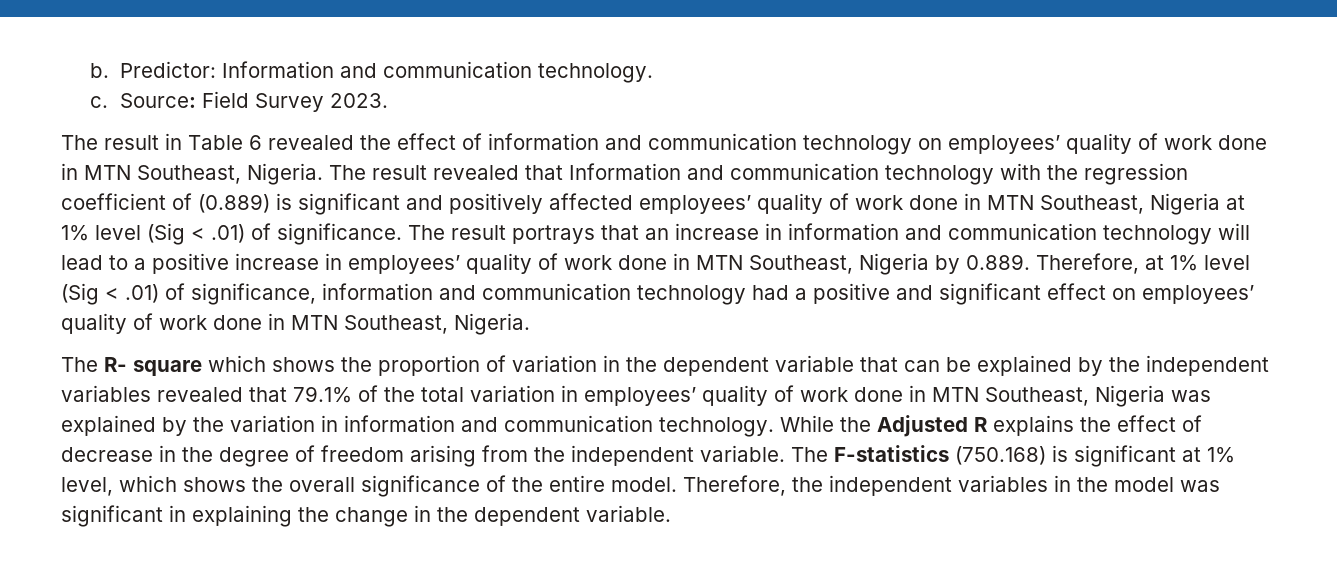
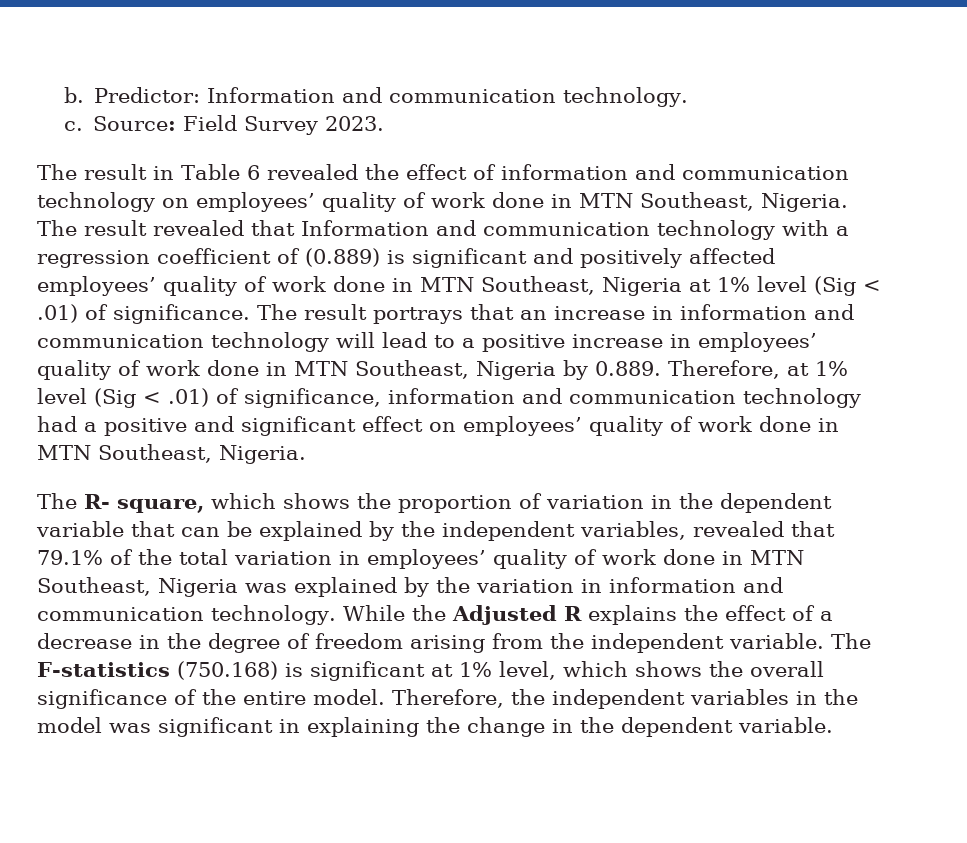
[1047,165,1078,180] the -> [836,226,849,236] a
[133,360,202,376] square -> [117,499,204,513] square,
[61,385,151,402] variables -> [580,521,686,540] variables,
(1202, 423) none -> [819,611,833,621] a

